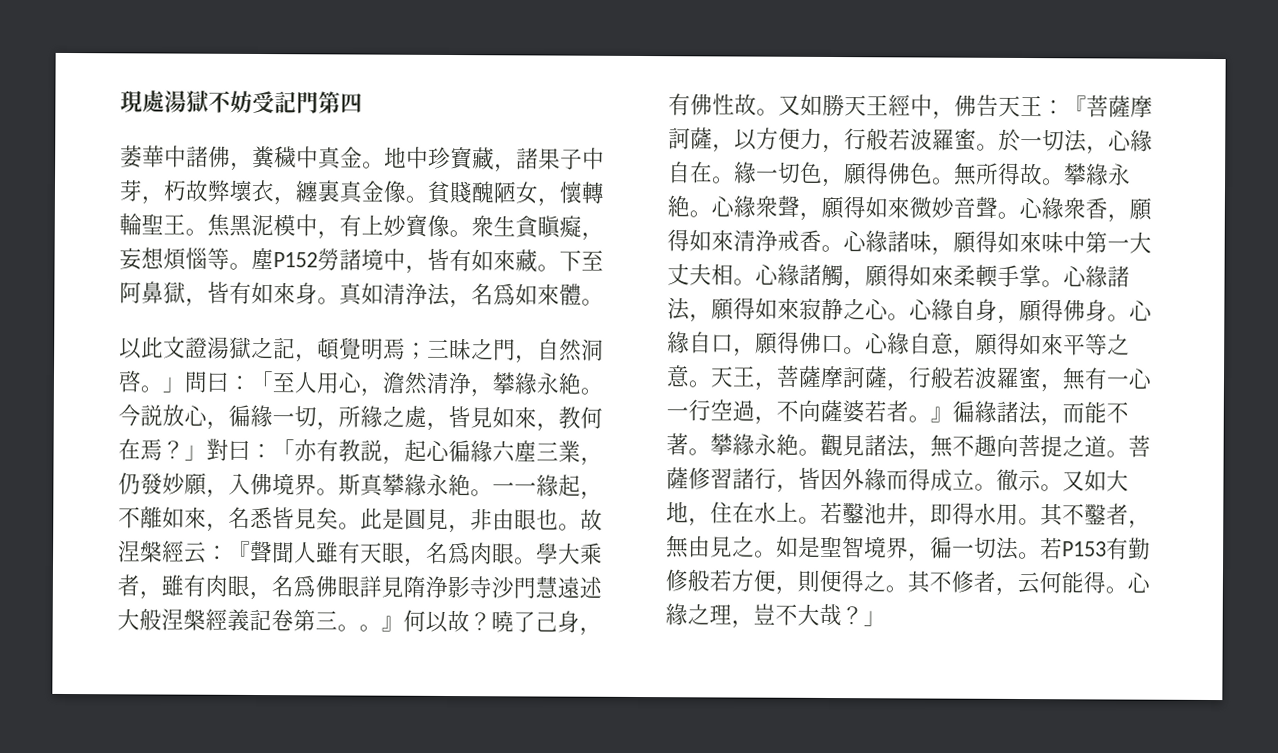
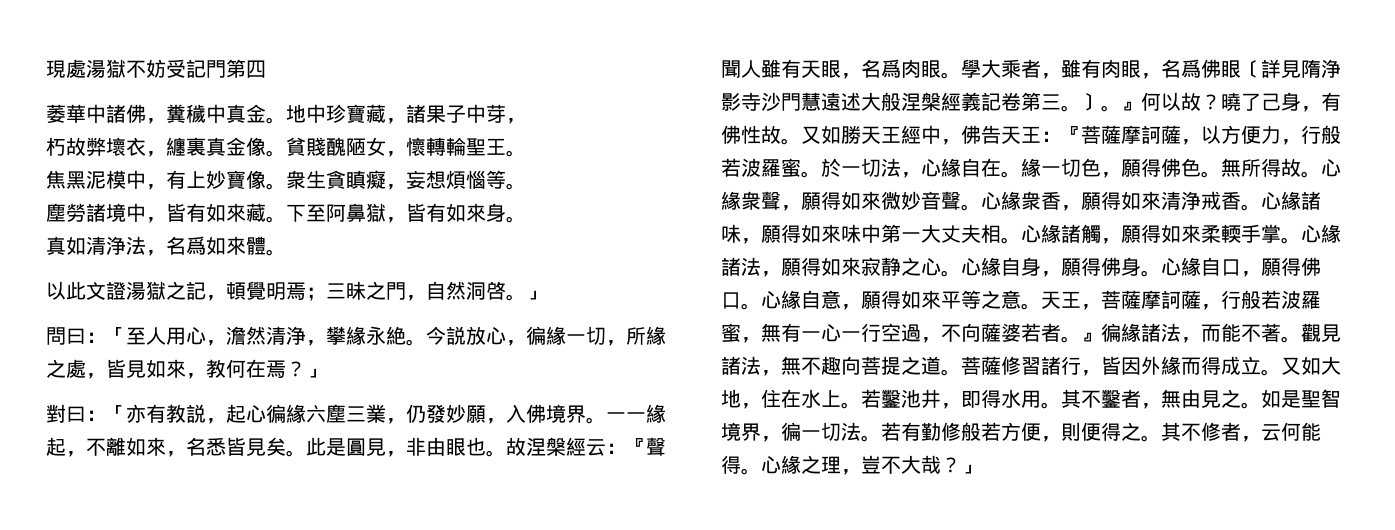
(164, 200) none -> (526, 121) //
(208, 232) none -> (526, 153) //
[251,247,318,271] 塵P152 -> [46,203,66,222] // 塵
(340, 301) none -> (526, 219) //
(185, 384) none -> (546, 295) //
(207, 452) none -> (326, 373) //
[338,473,493,497] 斯真攀緣永絶。 -> (606, 420) none
(360, 587) none -> [1241,60,1261,78] 〔
(360, 628) none -> [1081,93,1101,111] 〕
[1064,163,1131,186] [667,195,712,218] 攀緣永絶。 -> (1321, 174) none
[710,433,821,456] 攀緣永絶。 -> (1301, 339) none
[996,468,1063,492] 徹示。 -> (1281, 372) none
[1062,541,1107,557] P153 -> (901, 431) none

